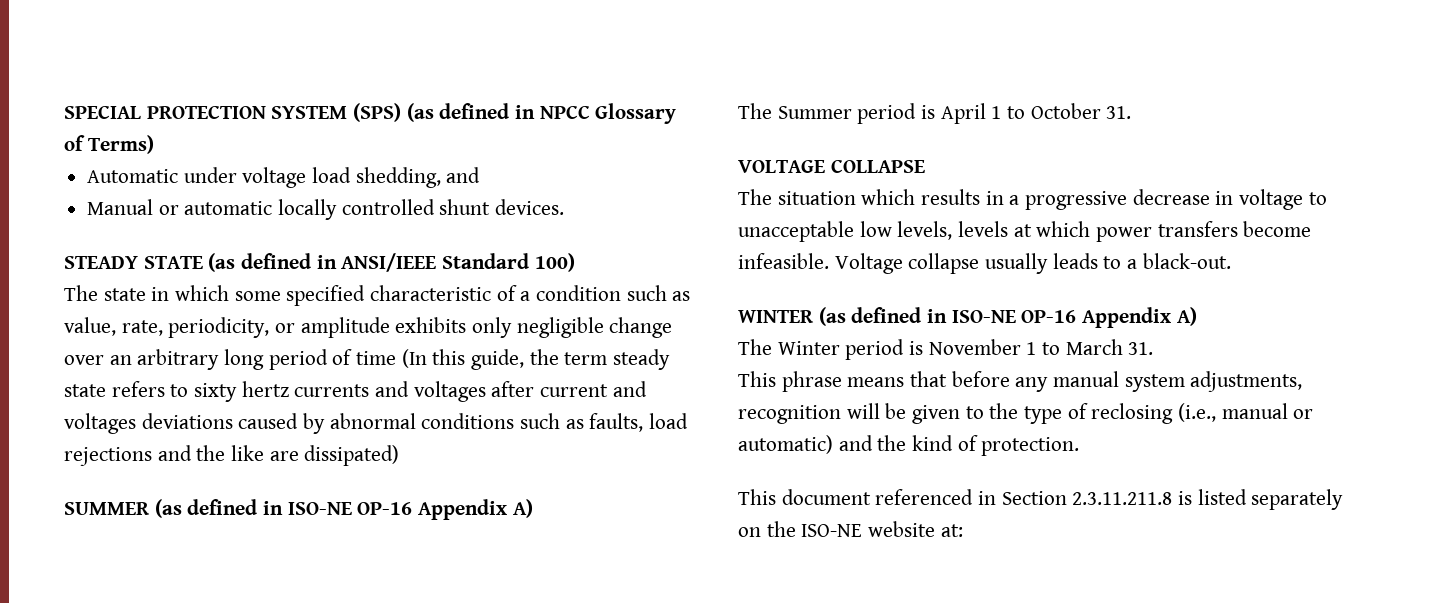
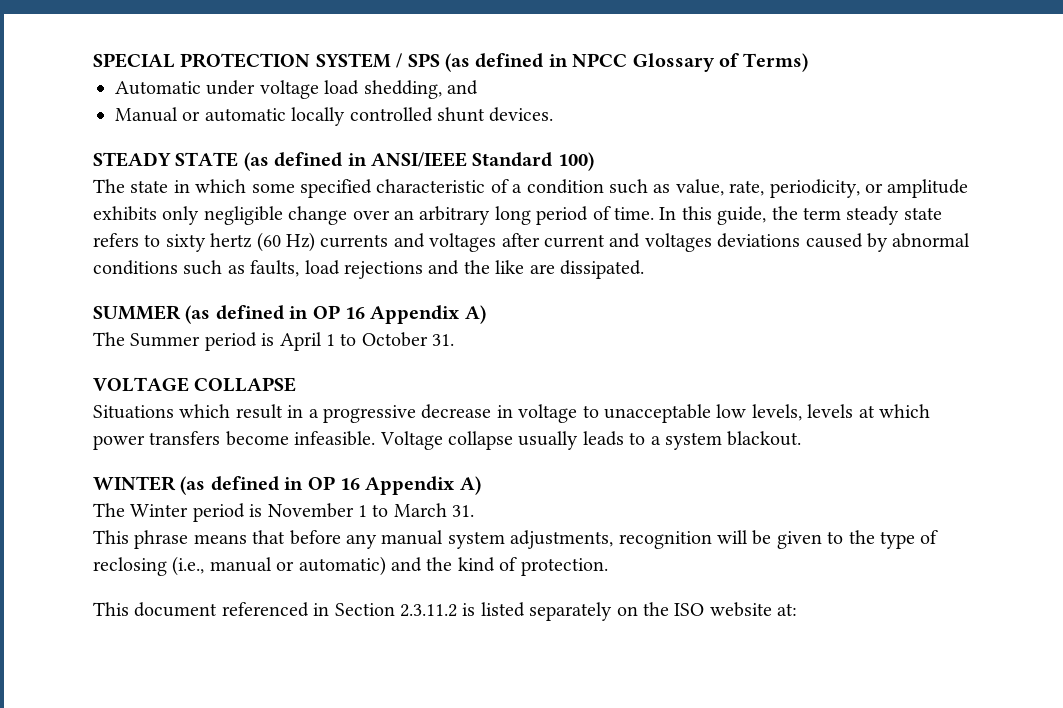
[353,103,402,122] (SPS) -> [396,53,440,68] / SPS
[356,349,427,368] time (In -> [613,207,677,220] time. In
(289, 389) none -> [256,232,315,252] (60 Hz)
[304,445,400,466] dissipated) -> [559,260,644,279] dissipated.
[287,502,413,515] ISO-NE OP-16 -> [312,305,365,319] OP 16
[738,189,981,205] The situation which results -> [93,404,283,419] Situations which result
[1142,253,1231,269] black-out. -> [664,431,802,450] system blackout.
[951,310,1077,323] ISO-NE OP-16 -> [307,476,360,490] OP 16
[1072,492,1173,505] 2.3.11.211.8 -> [400,604,457,617] 2.3.11.2
[801,524,863,537] ISO-NE -> [674,603,705,616] ISO

